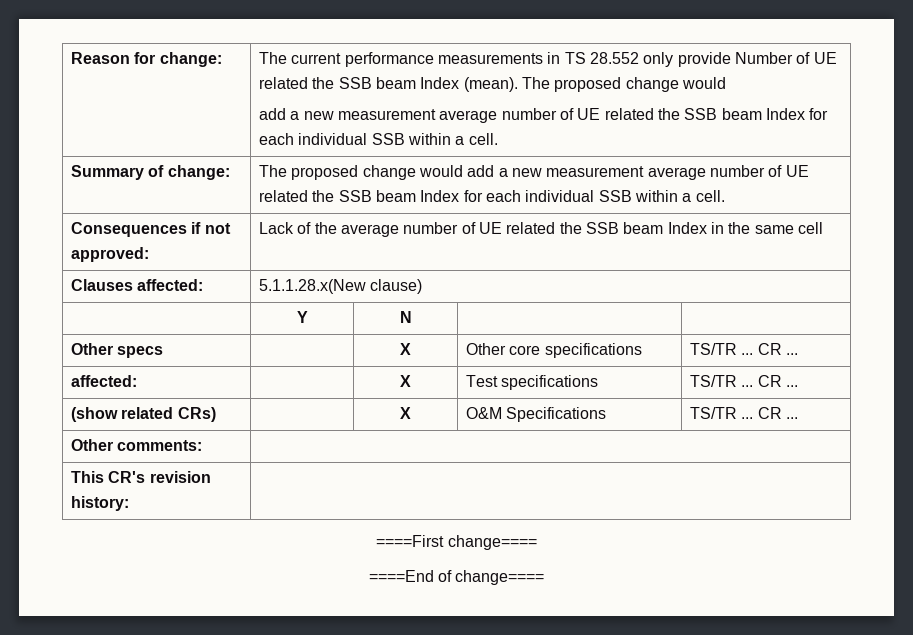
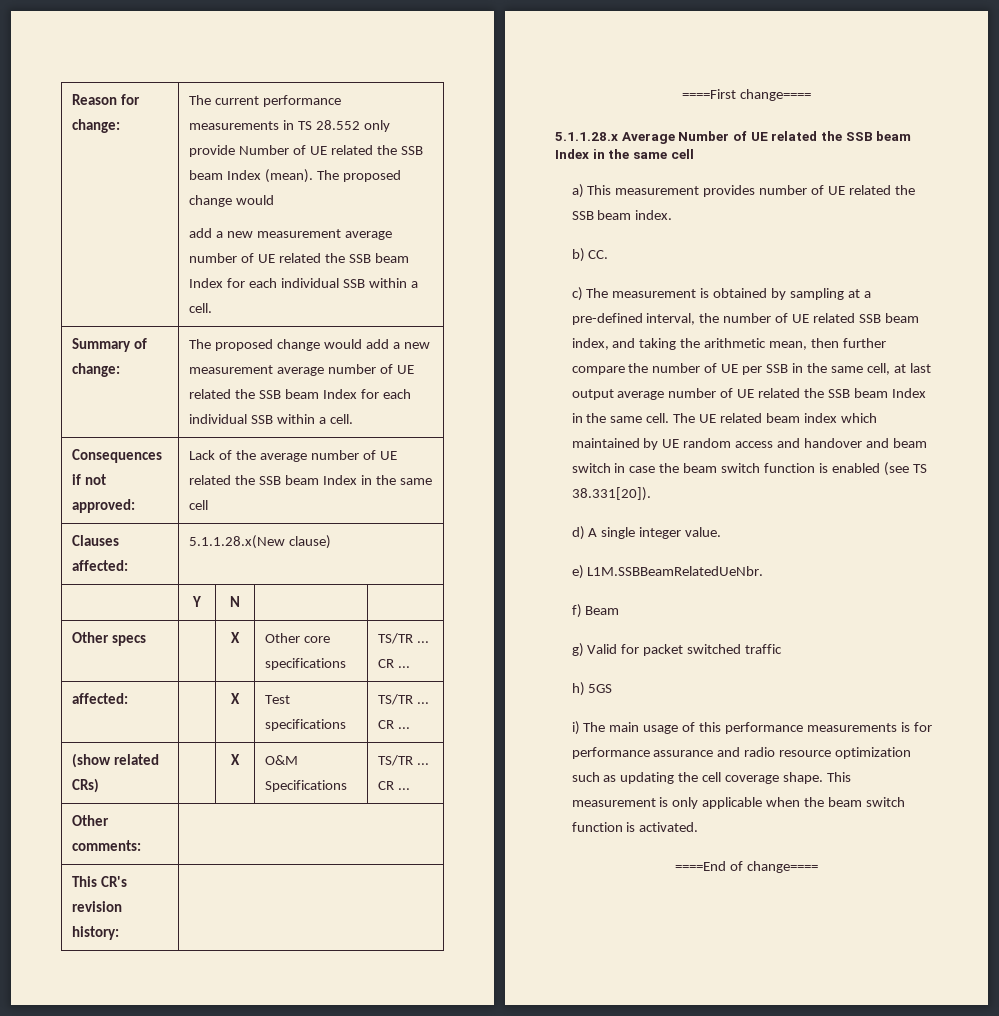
(537, 542) none -> [555,131,912,144] [555,149,694,159] [571,184,915,198] [571,210,673,220] [571,248,609,262] [571,287,871,301] [571,313,919,325] [571,338,886,350] [571,363,931,375] [571,388,926,400] [571,413,877,423] [571,438,927,450] [571,462,927,476] [571,487,651,501] [571,526,722,540] [571,565,764,579] [571,604,620,618] [571,643,783,657] [571,682,613,696] [571,721,932,735] [571,747,912,759] [571,772,851,784] [571,797,905,809] [571,822,699,832] // 5.1.1.28.x Average Number of UE related the SSB beam Index in the same cell // a) This measurement provides number of UE related the SSB beam index. // b) CC. // c) The measurement is obtained by sampling at a pre-defined interval, the number of UE related SSB beam index, and taking the arithmetic mean, then further compare the number of UE per SSB in the same cell, at last output average number of UE related the SSB beam Index in the same cell. The UE related beam index which maintained by UE random access and handover and beam switch in case the beam switch function is enabled (see TS 38.331[20]). // d) A single integer value. // e) L1M.SSBBeamRelatedUeNbr. // f) Beam // g) Valid for packet switched traffic // h) 5GS // i) The main usage of this performance measurements is for performance assurance and radio resource optimization such as updating the cell coverage shape. This measurement is only applicable when the beam switch function is activated.

